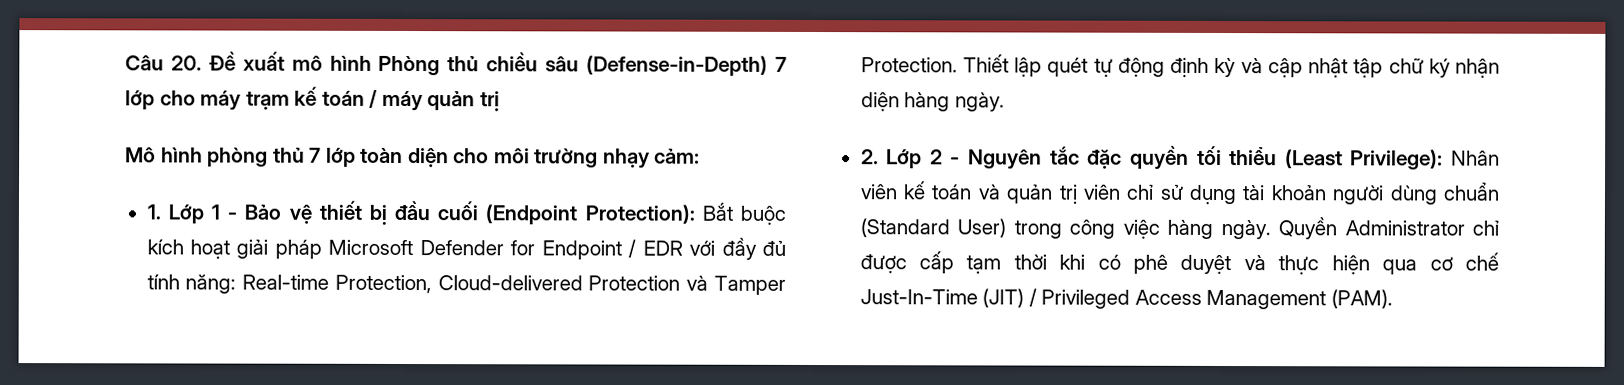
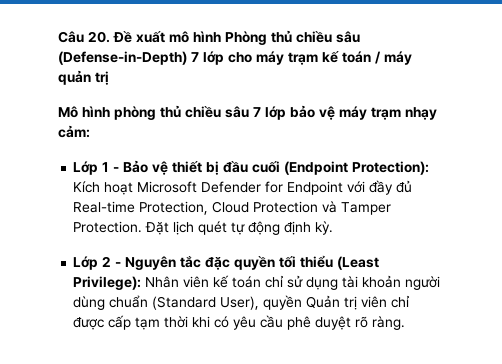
[309,147,599,168] 7 lớp toàn diện cho môi trường -> [185,105,401,120] chiều sâu 7 lớp bảo vệ máy trạm
[146,204,161,220] 1. -> (90, 131) none
[701,202,786,225] [146,239,322,260] Bắt buộc kích hoạt giải pháp -> [73,181,134,195] Kích hoạt
[628,239,683,258] / EDR -> (344, 188) none
[146,274,237,294] tính năng: -> (413, 186) none
[437,275,583,291] Cloud-delivered -> [212,201,250,213] Cloud
[962,54,1043,78] Thiết lập -> [145,221,195,235] Đặt lịch
[1214,57,1500,79] [860,92,1005,112] [860,149,879,165] kỳ và cập nhật tập chữ ký nhận diện hàng ngày. // 2. -> [315,221,334,235] kỳ. //
[977,184,1121,205] và quản trị viên -> (262, 282) none
[957,217,1465,240] User) trong công việc hàng ngày. Quyền Administrator -> [220,295,388,310] User), quyền Quản trị viên
[1133,252,1500,276] [859,288,1393,310] phê duyệt và thực hiện qua cơ chế Just-In-Time (JIT) / Privileged Access Management (PAM). -> [233,315,406,330] yêu cầu phê duyệt rõ ràng.

